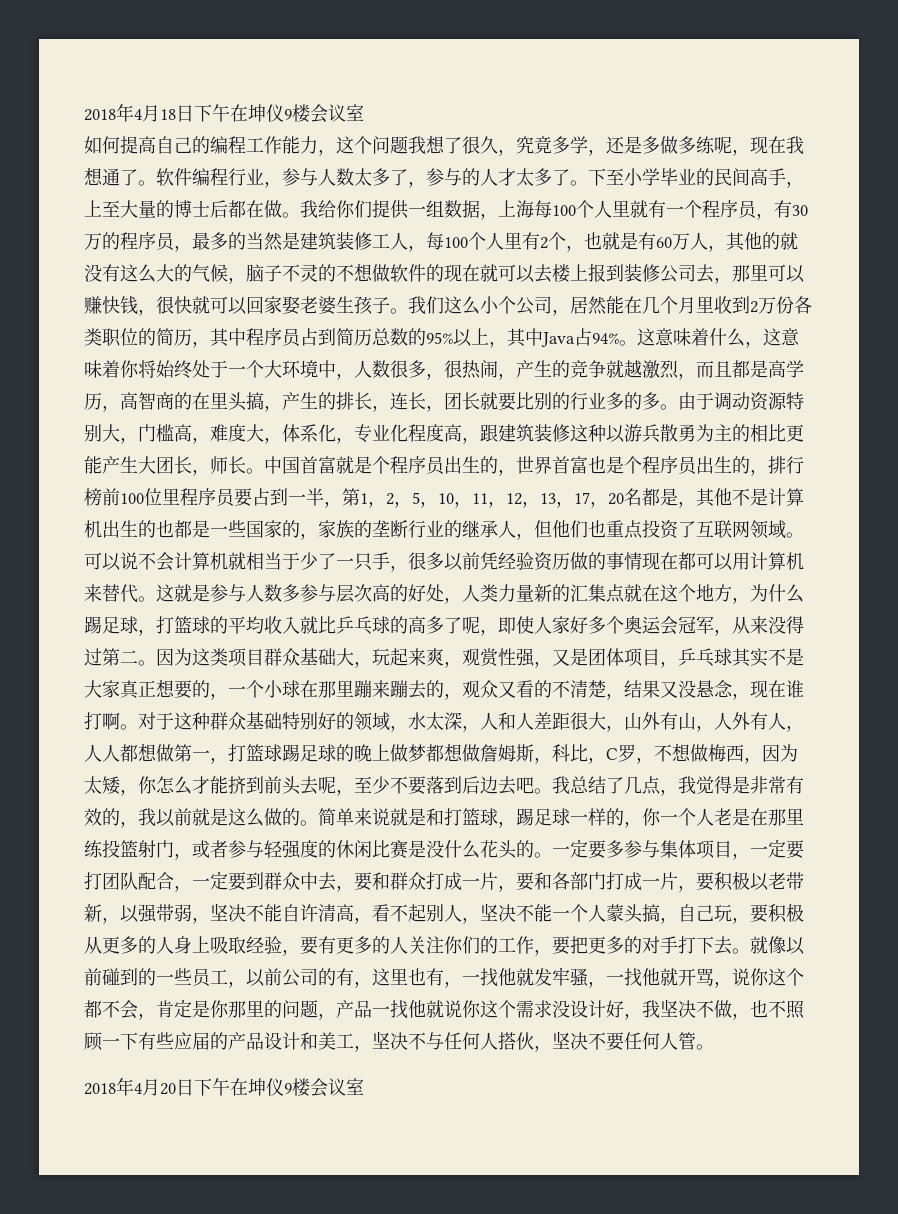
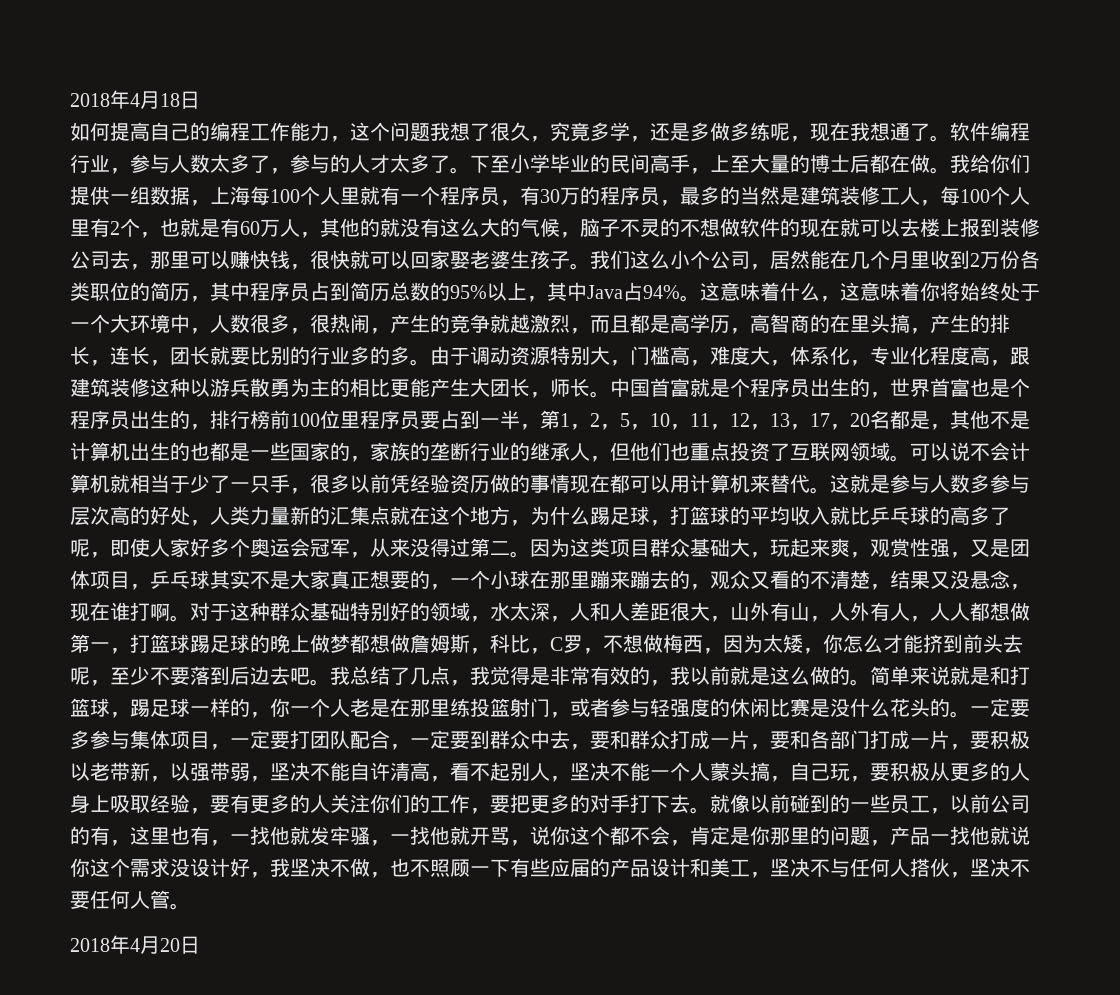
[194,104,364,123] 下午在坤仪9楼会议室 -> (200, 100) none
[194,1078,364,1097] 下午在坤仪9楼会议室 -> (200, 945) none

